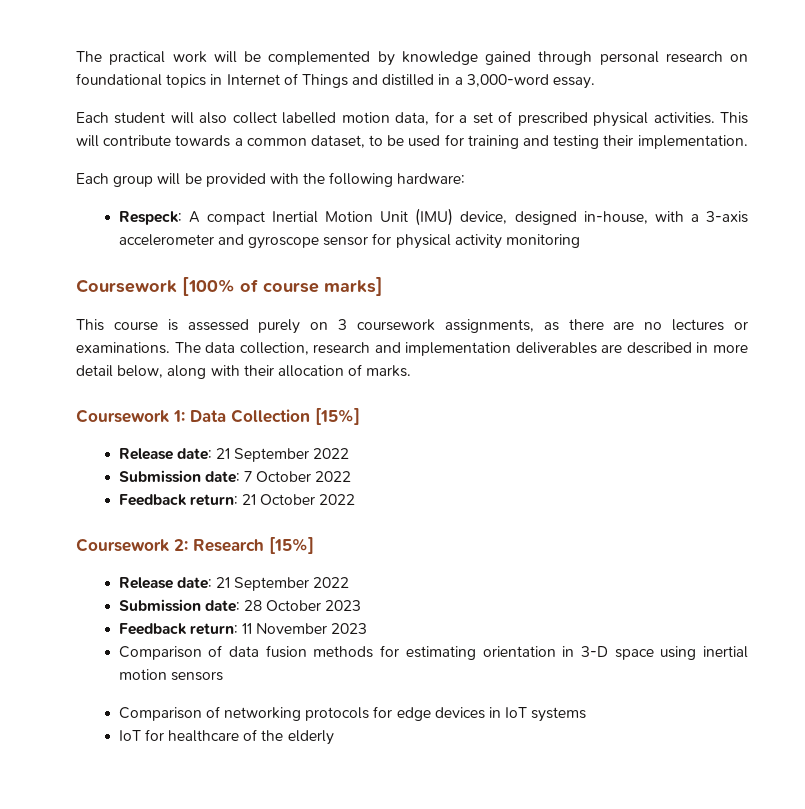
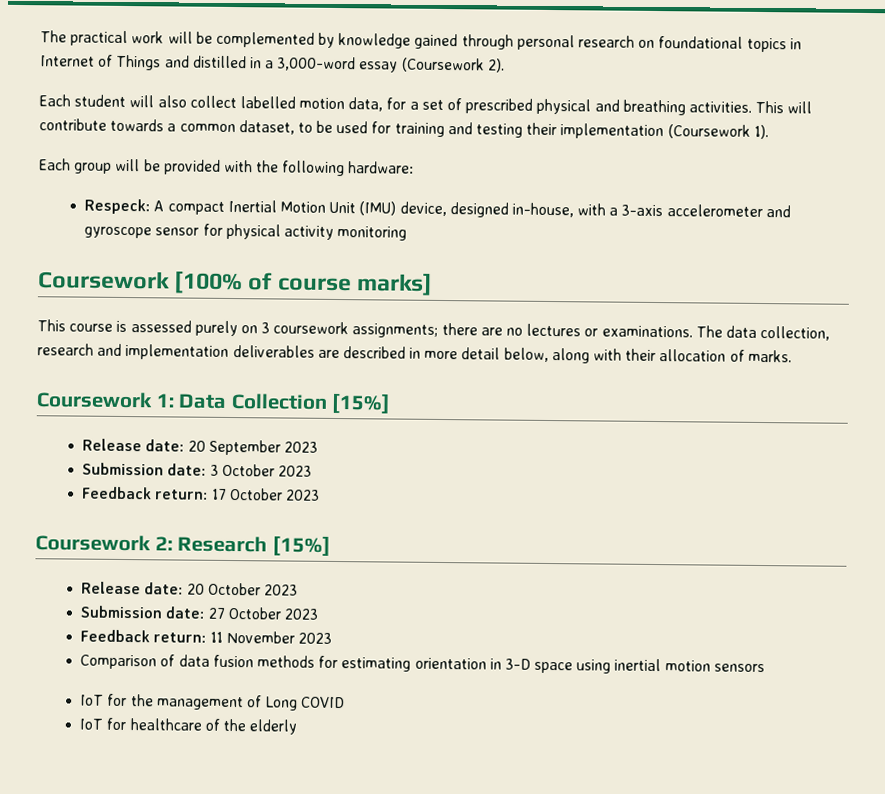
[553,77,596,89] essay. -> [359,57,505,73] essay (Coursework 2).
(649, 119) none -> [594,99,686,116] and breathing
[637,135,748,149] implementation. -> [560,123,769,140] implementation (Coursework 1).
[444,319,559,333] assignments, as -> [352,323,439,338] assignments;
[216,448,350,462] [118,470,352,483] [118,494,356,506] 21 September 2022 // Submission date: 7 October 2022 // Feedback return: 21 October 2022 -> [187,439,318,456] [82,462,312,477] [82,486,320,501] 20 September 2023 // Submission date: 3 October 2023 // Feedback return: 17 October 2023
[216,577,350,591] [118,599,263,612] 21 September 2022 // Submission date: 28 -> [186,582,298,596] [80,605,226,619] 20 October 2023 // Submission date: 27
[118,706,587,722] Comparison of networking protocols for edge devices in IoT systems -> [80,693,346,711] IoT for the management of Long COVID

